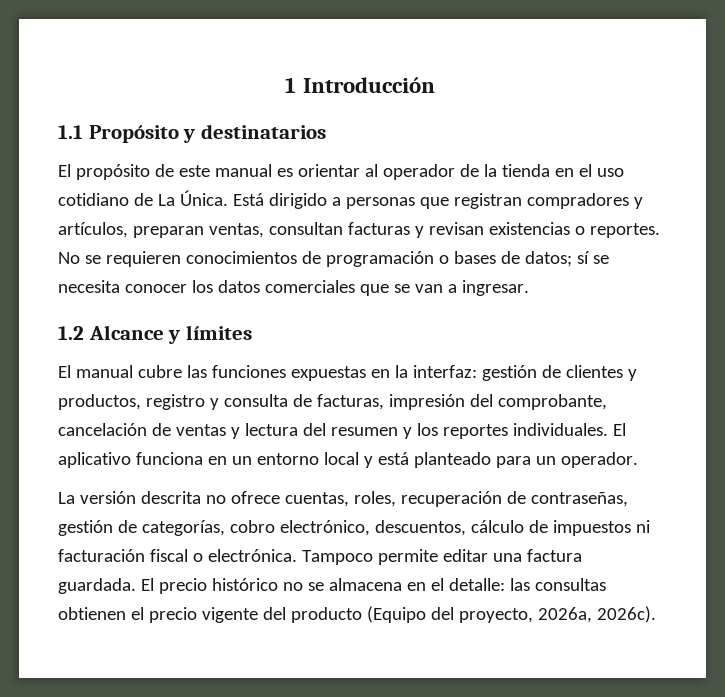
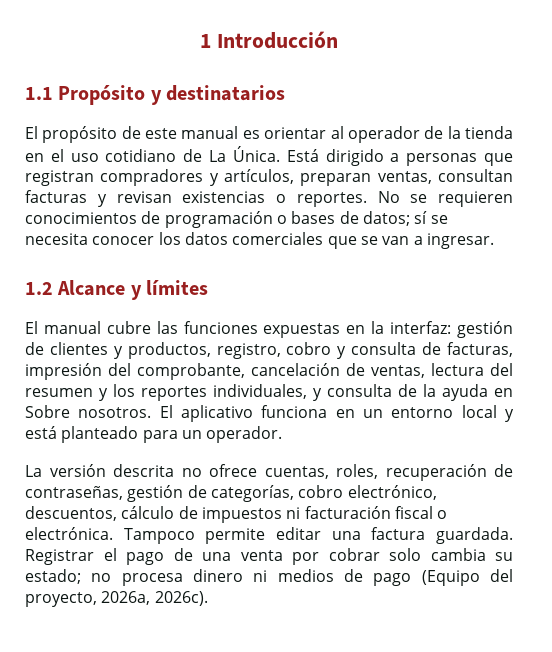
[145,394,205,410] registro -> [216,342,332,359] registro, cobro
[175,424,240,439] ventas y -> [371,365,425,378] ventas,
[512,423,608,436] individuales. -> [213,384,513,401] [25,405,152,418] individuales, y consulta de la ayuda en Sobre nosotros.
[140,578,606,594] [58,607,362,623] El precio histórico no se almacena en el detalle: las consultas obtienen el precio vigente del producto -> [25,548,513,565] [25,569,412,586] Registrar el pago de una venta por cobrar solo cambia su estado; no procesa dinero ni medios de pago

